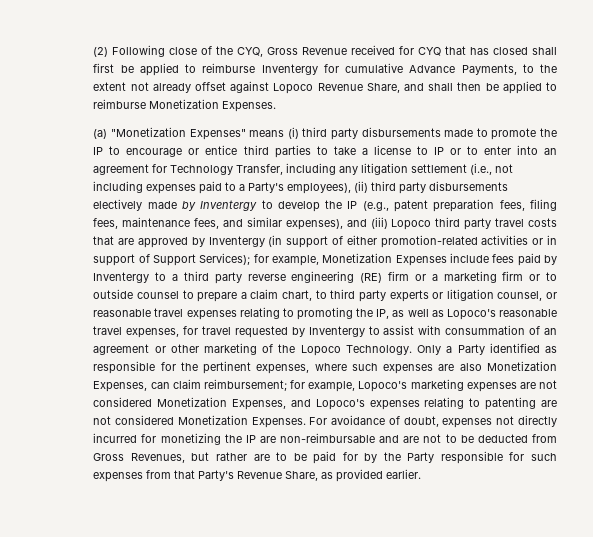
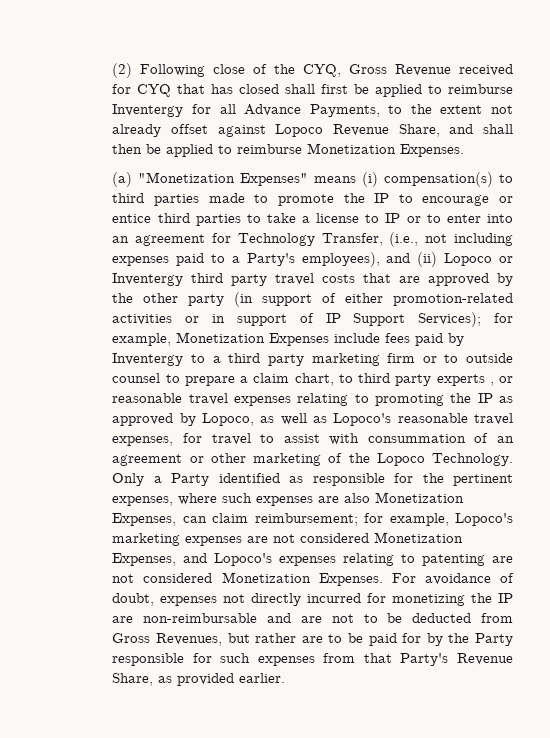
[345,63,404,73] cumulative -> [219,104,236,114] all
[302,127,441,140] third party disbursements -> [384,172,514,187] [112,193,199,206] compensation(s) to third parties
[286,163,468,175] including any litigation settlement -> (383, 239) none
[354,181,509,194] [93,199,557,212] [93,217,432,230] (ii) third party disbursements electively made by Inventergy to develop the IP (e.g., patent preparation fees, filing fees, maintenance fees, and similar expenses), and (iii) Lopoco -> [386,252,513,267] [112,273,184,286] and (ii) Lopoco or Inventergy
[208,236,265,247] Inventergy -> [112,293,225,306] the other party
(150, 258) none -> [325,313,341,323] IP
[247,271,438,283] reverse engineering (RE) firm or a -> (304, 360) none
[432,289,543,301] or litigation counsel, -> [489,382,494,386] ,
[376,309,390,319] IP, -> [477,393,513,403] [112,413,255,426] IP as approved by Lopoco,
[234,326,365,338] requested by Inventergy -> (251, 439) none

